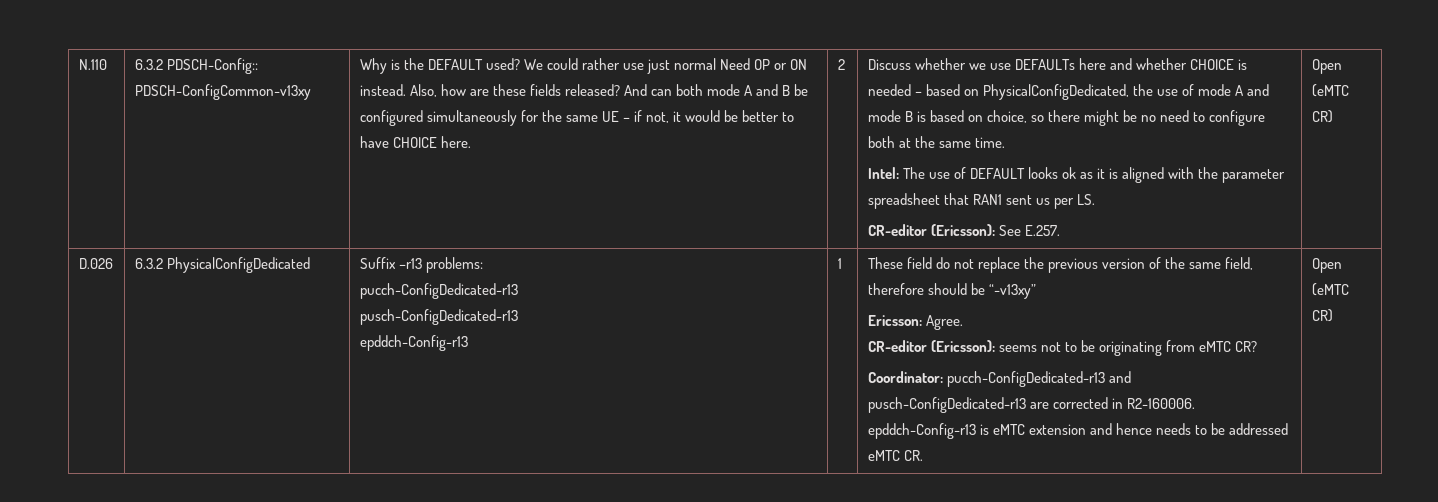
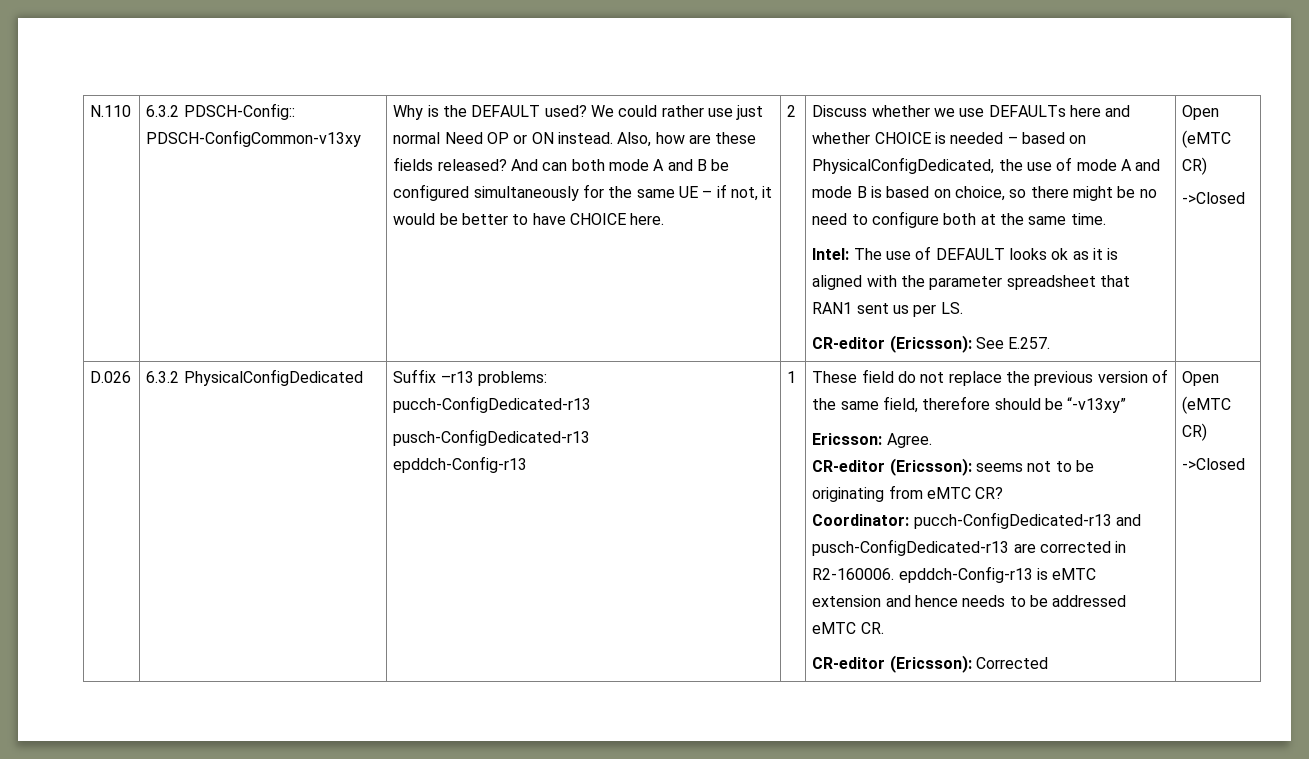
(1333, 116) none -> [1182,192,1246,204] // ->Closed
[1311,258,1342,273] [1311,283,1349,296] [1311,309,1333,322] | Open (eMTC CR) -> [812,655,1048,673] [1182,371,1220,386] [1182,396,1232,414] [1182,423,1208,441] [1182,458,1246,470] // CR-editor (Ericsson): Corrected | Open (eMTC CR) // ->Closed

